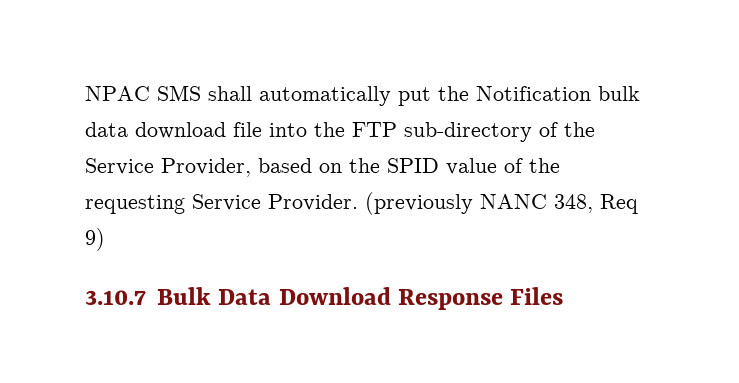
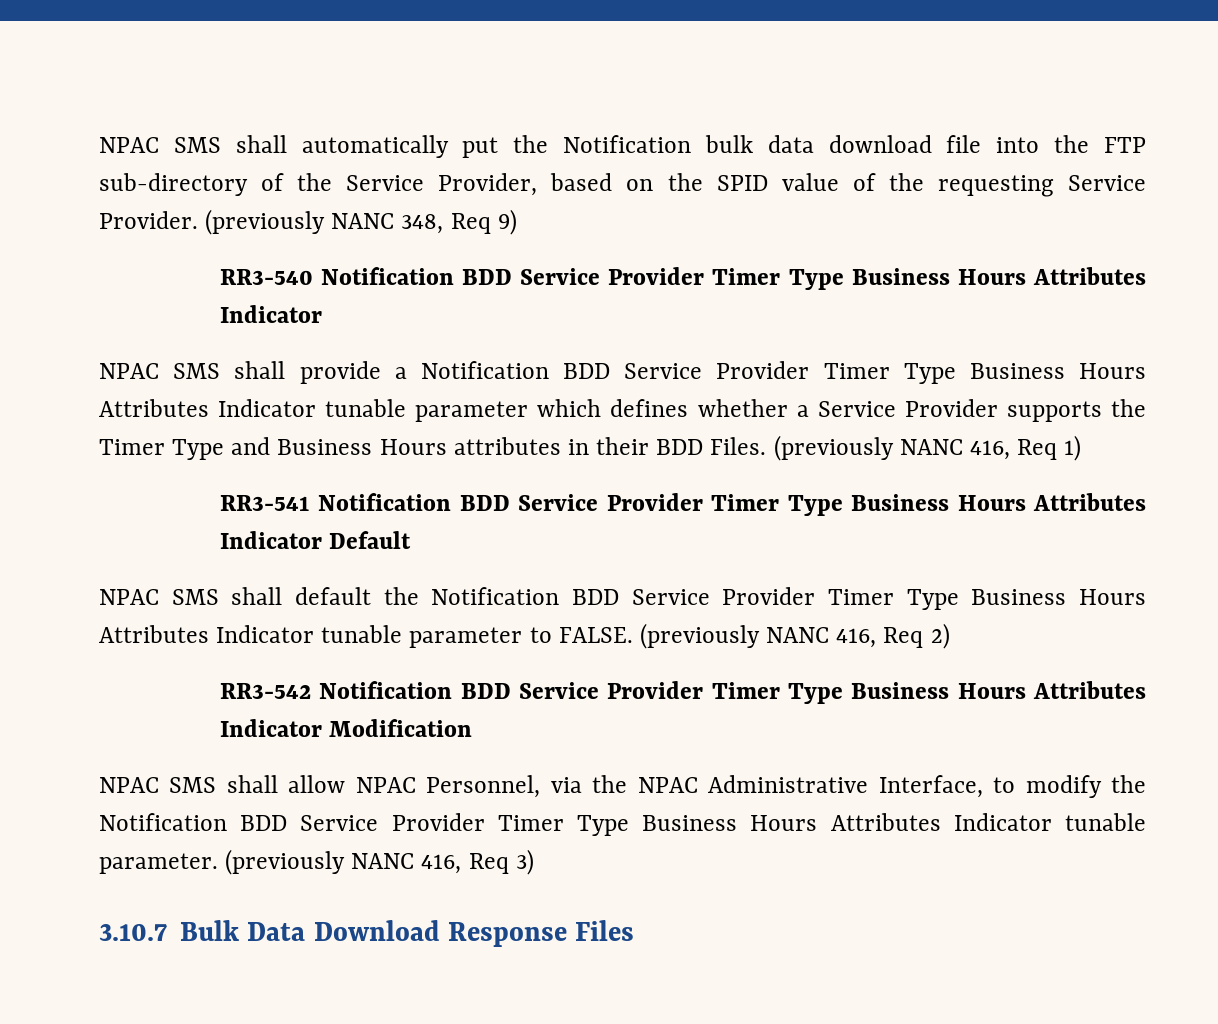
(105, 239) none -> [219,267,1146,290] [219,305,322,323] [99,361,1146,384] [99,399,1147,422] [99,435,1082,461] [219,493,1146,516] [219,531,411,549] [99,587,1146,610] [99,623,950,649] [219,681,1146,704] [219,719,472,737] [99,775,1146,798] [99,813,1147,836] [99,849,534,875] // RR3-540 Notification BDD Service Provider Timer Type Business Hours Attributes Indicator // NPAC SMS shall provide a Notification BDD Service Provider Timer Type Business Hours Attributes Indicator tunable parameter which defines whether a Service Provider supports the Timer Type and Business Hours attributes in their BDD Files. (previously NANC 416, Req 1) // RR3-541 Notification BDD Service Provider Timer Type Business Hours Attributes Indicator Default // NPAC SMS shall default the Notification BDD Service Provider Timer Type Business Hours Attributes Indicator tunable parameter to FALSE. (previously NANC 416, Req 2) // RR3-542 Notification BDD Service Provider Timer Type Business Hours Attributes Indicator Modification // NPAC SMS shall allow NPAC Personnel, via the NPAC Administrative Interface, to modify the Notification BDD Service Provider Timer Type Business Hours Attributes Indicator tunable parameter. (previously NANC 416, Req 3)

